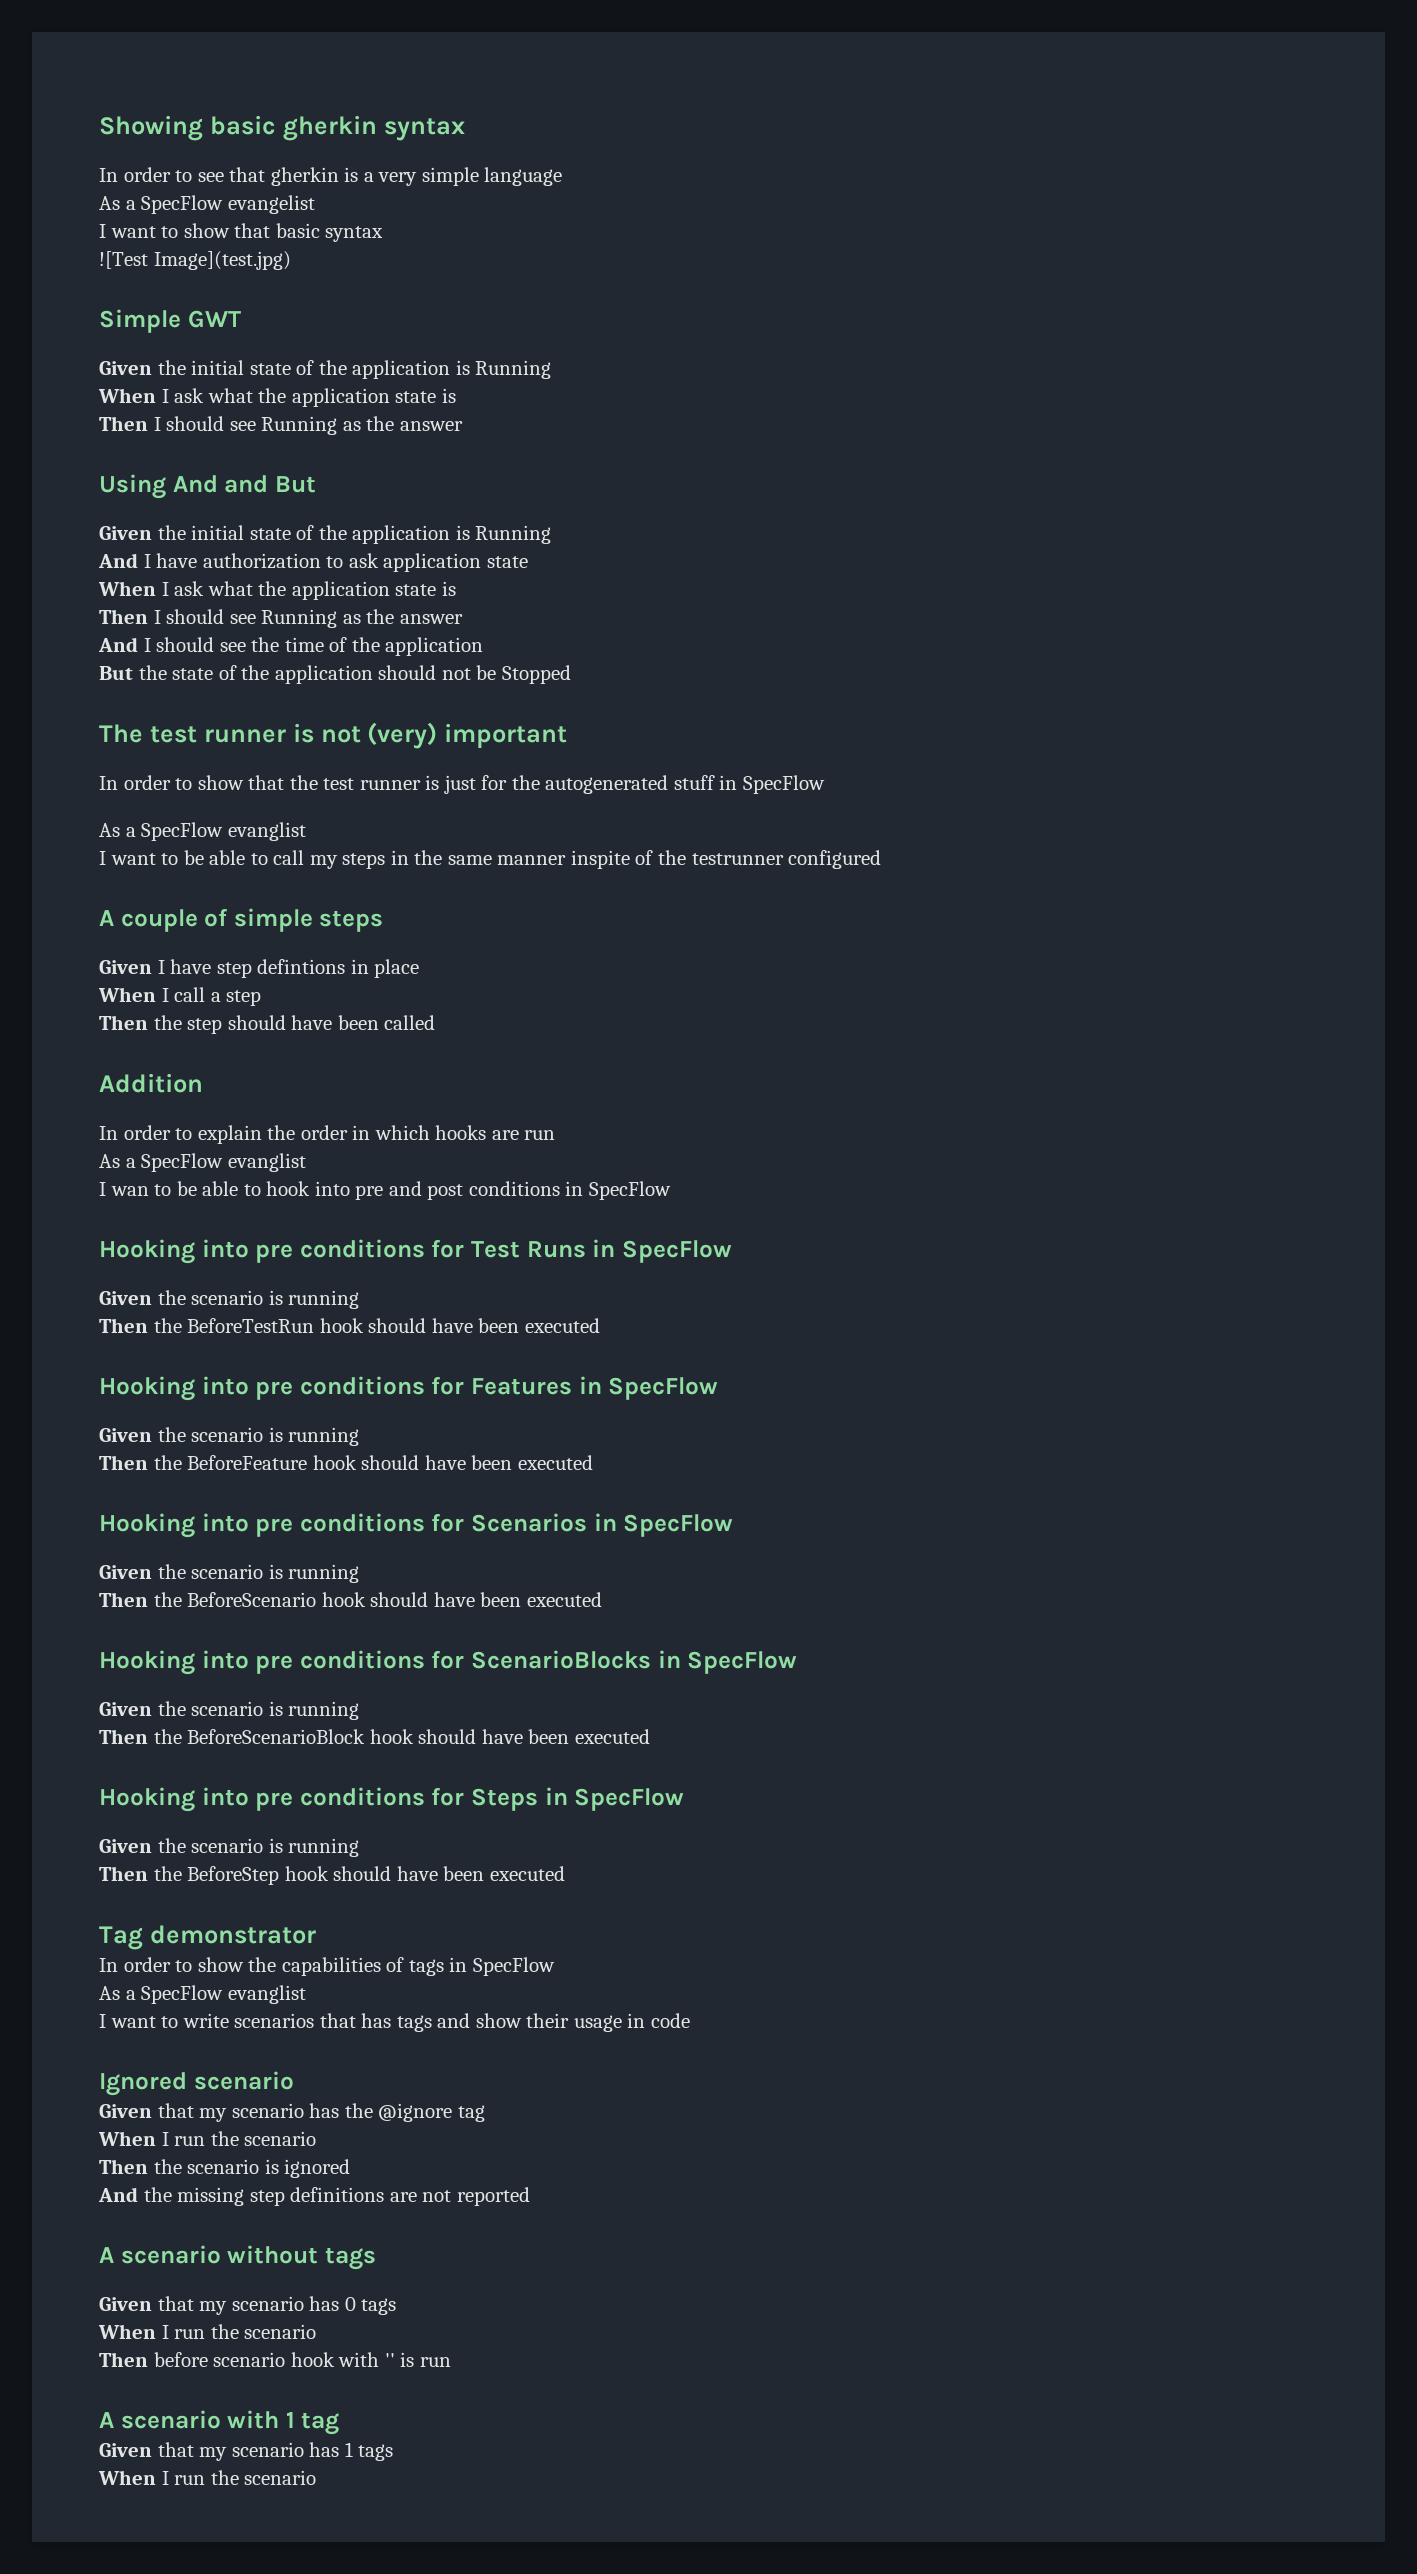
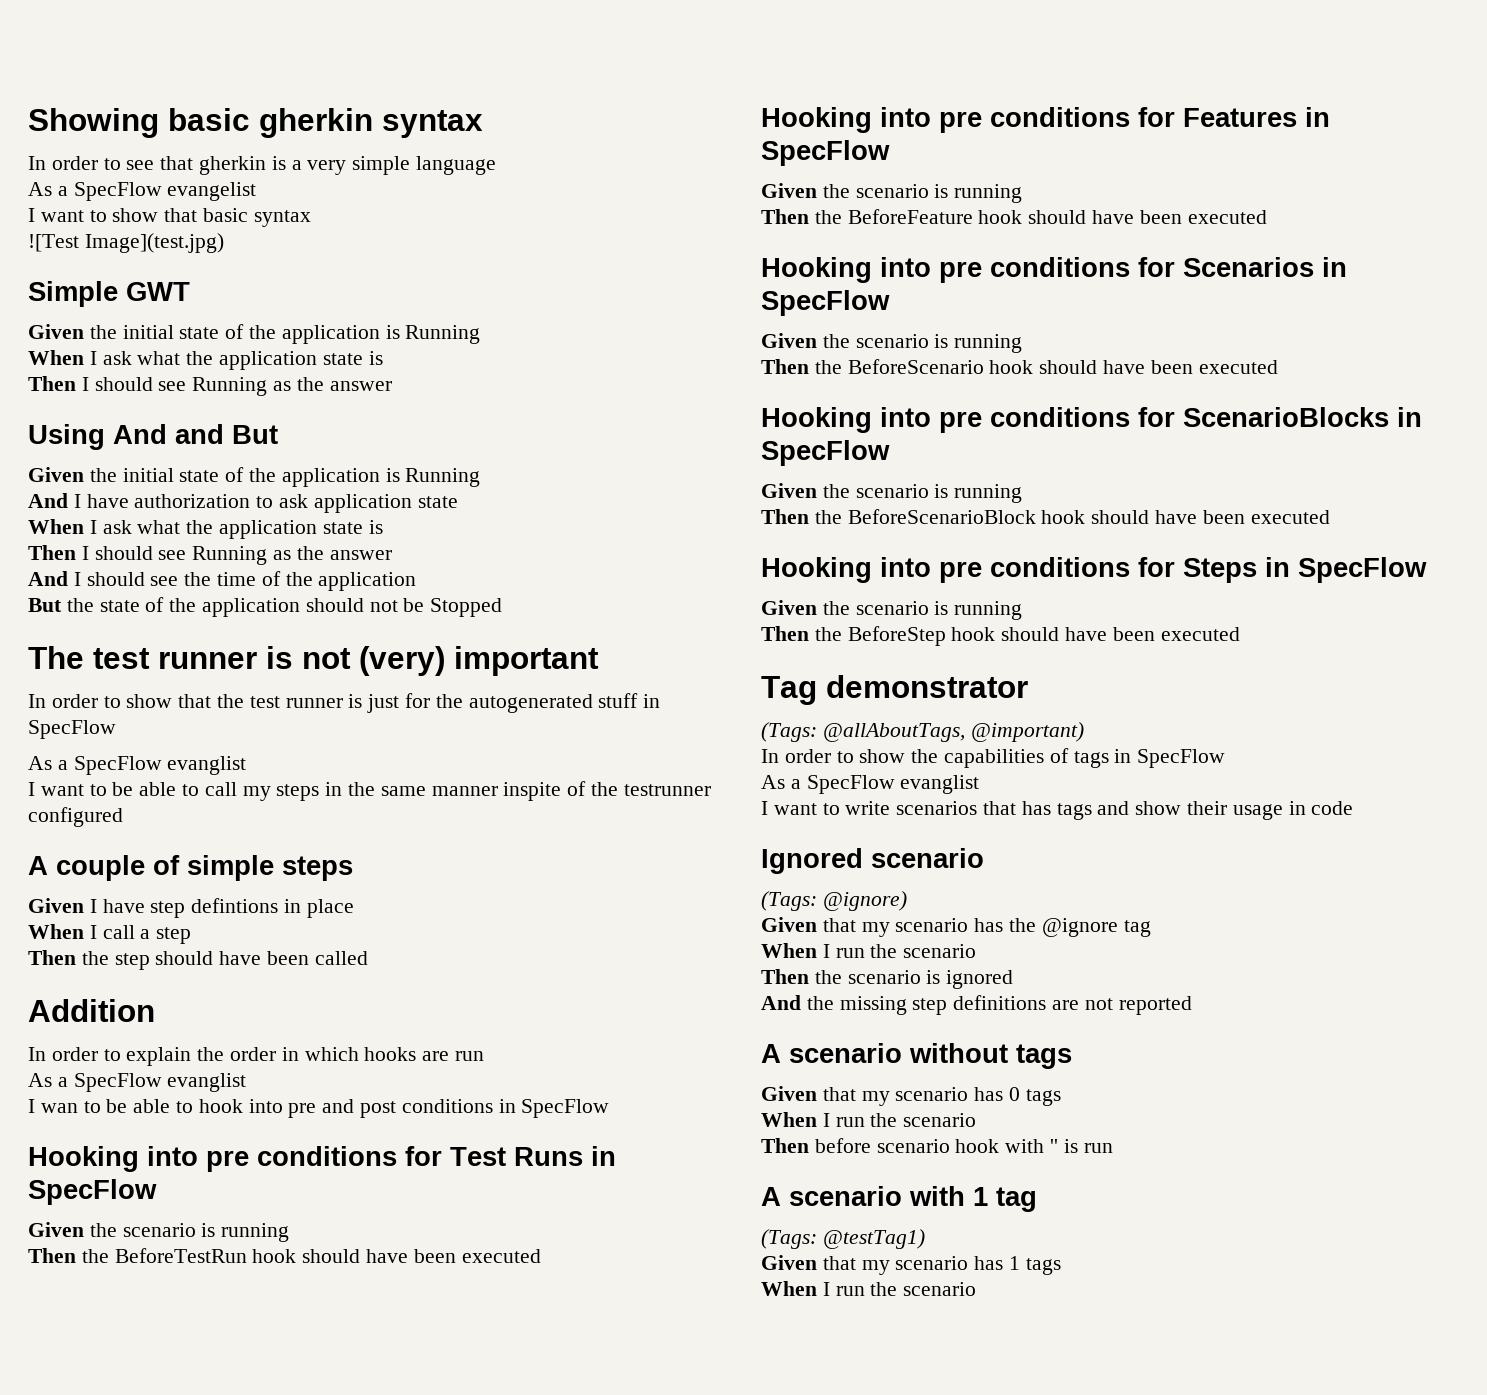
(316, 1934) none -> [761,722,1084,742] // (Tags: @allAboutTags, @important)
(294, 2080) none -> [761,891,907,911] // (Tags: @ignore)
(340, 2423) none -> [761,1229,925,1249] // (Tags: @testTag1)

